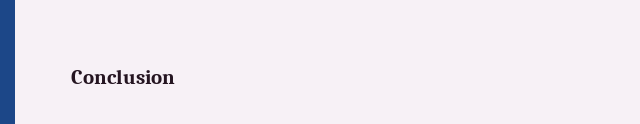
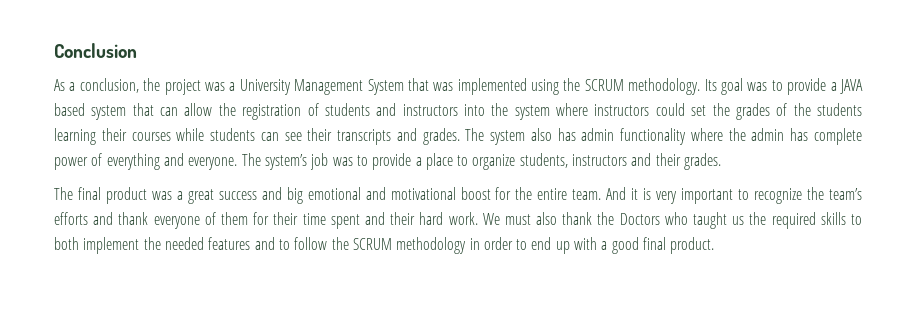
(175, 76) none -> [54,78,864,95] [54,103,863,120] [54,128,863,145] [54,153,722,170] [54,187,863,204] [54,212,863,229] [54,237,715,254] // As a conclusion, the project was a University Management System that was implemented using the SCRUM methodology. Its goal was to provide a JAVA based system that can allow the registration of students and instructors into the system where instructors could set the grades of the students learning their courses while students can see their transcripts and grades. The system also has admin functionality where the admin has complete power of everything and everyone. The system’s job was to provide a place to organize students, instructors and their grades. // The final product was a great success and big emotional and motivational boost for the entire team. And it is very important to recognize the team’s efforts and thank everyone of them for their time spent and their hard work. We must also thank the Doctors who taught us the required skills to both implement the needed features and to follow the SCRUM methodology in order to end up with a good final product.

